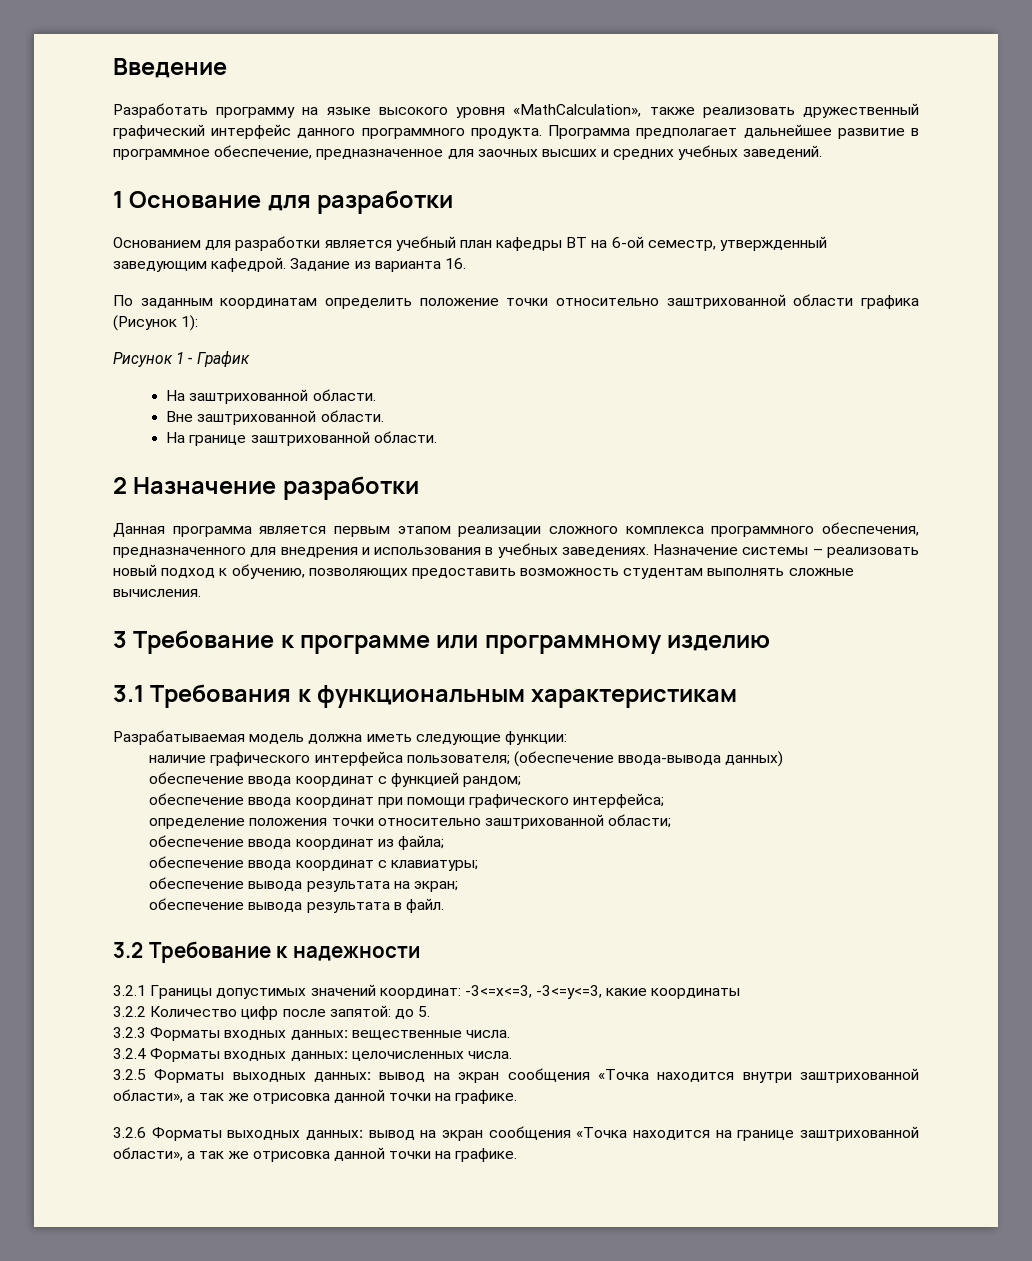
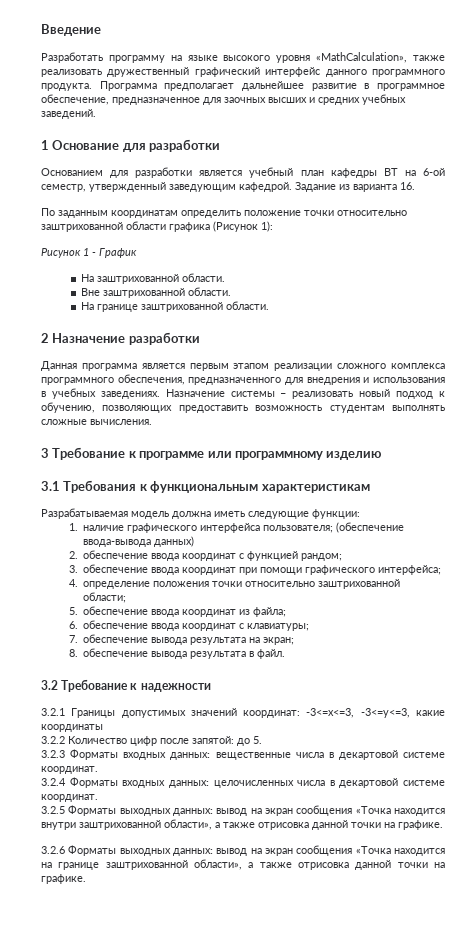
(567, 738) none -> [68,523,78,531] 1.
(784, 759) none -> [68,551,78,559] 2.
(522, 781) none -> [68,565,78,573] 3.
(665, 800) none -> [68,579,78,587] 4.
(672, 821) none -> [68,607,78,615] 5.
(444, 842) none -> [68,621,78,629] 6.
(478, 865) none -> [68,635,78,643] 7.
(458, 886) none -> [68,649,78,657] 8.
[465,1030,510,1038] числа. -> [295,750,445,760] [41,766,98,774] числа в декартовой системе координат.
[467,1051,512,1059] числа. -> [297,778,445,788] [41,794,98,802] числа в декартовой системе координат.
[199,1093,249,1101] так же -> [223,822,255,828] также
[199,1151,249,1159] так же -> [259,862,292,868] также

